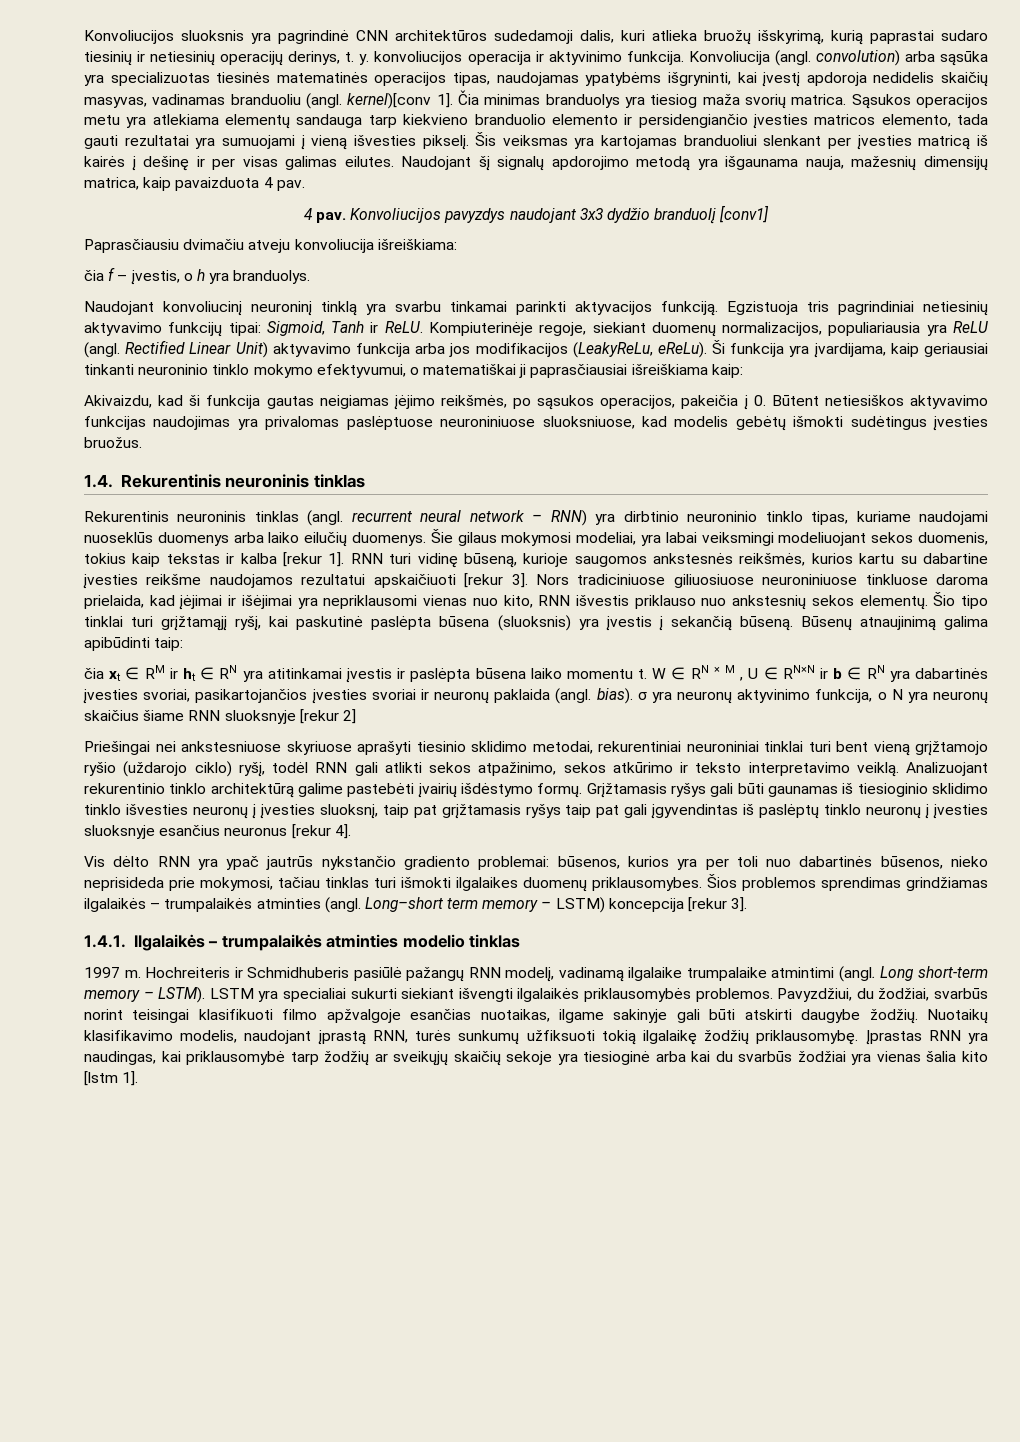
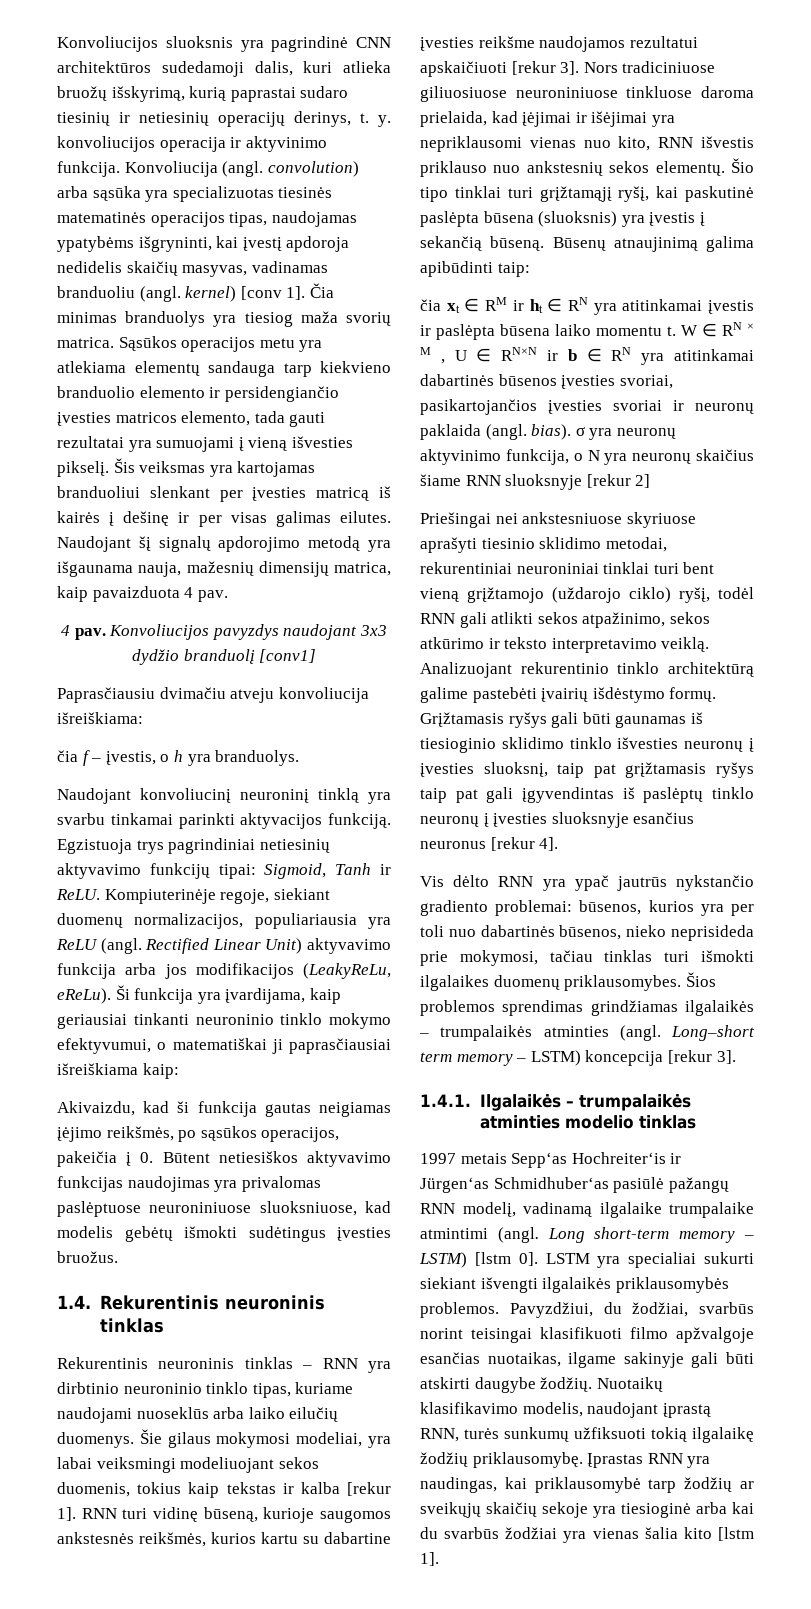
[347,93,432,109] kernel)[conv -> [185,286,282,302] kernel) [conv
[851,94,911,109] Sąsukos -> [118,336,177,351] Sąsūkos
[807,301,829,312] tris -> [136,840,164,854] trys
[537,395,595,410] sąsukos -> [200,1126,257,1141] sąsūkos
[307,510,587,526] (angl. recurrent neural network – RNN) -> [302,1358,358,1369] – RNN
[157,532,229,546] duomenys -> (209, 1413) none
[915,668,989,679] dabartinės -> [674,349,754,361] [420,374,557,386] atitinkamai dabartinės būsenos
[84,762,116,776] ryšio -> (544, 595) none
[124,967,350,978] m. Hochreiteris ir Schmidhuberis -> [460,1152,682,1168] [420,1177,609,1193] metais Sepp‘as Hochreiter‘is ir Jürgen‘as Schmidhuber‘as
[158,987,206,1003] LSTM). -> [419,1252,538,1268] LSTM) [lstm 0].

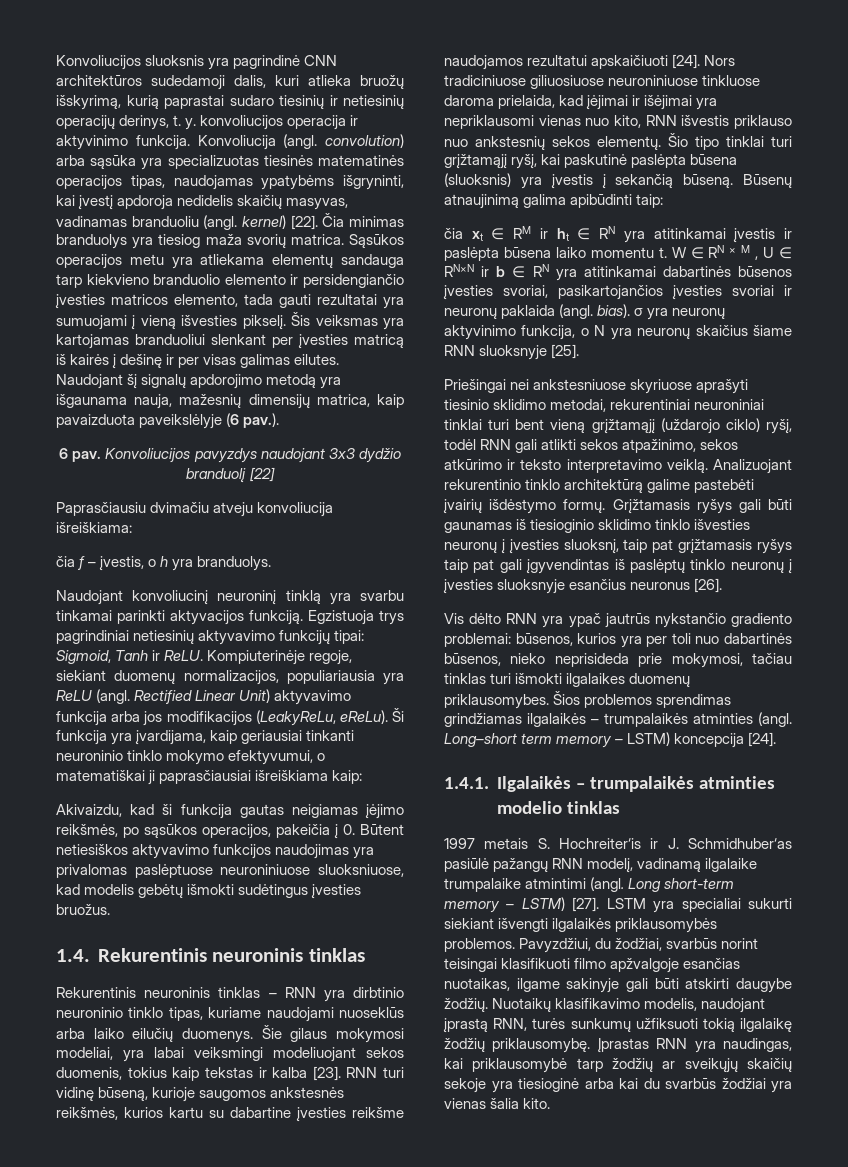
[240,286,306,300] [conv 1]. -> [290,215,318,230] [22].
[57,361,126,373] atlekiama -> [200,254,265,265] atliekama
[184,587,228,602] [61,625,71,636] 4 pav. // 4 -> [139,413,280,429] [59,448,69,459] paveikslėlyje (6 pav.). // 6
[259,649,317,663] [conv1] -> [249,467,275,482] [22]
[57,1176,123,1192] funkcijas -> [213,844,272,859] funkcijos
[346,1482,391,1496] [57,1507,76,1521] [rekur 1]. -> [312,1066,341,1081] [23].
[511,61,580,75] [rekur 3]. -> [672,54,701,69] [24].
[586,474,651,488] [rekur 2] -> [551,344,580,359] [25].
[467,587,544,603] grįžtamojo -> [591,419,655,434] grįžtamąjį
[490,837,559,851] [rekur 4]. -> [694,578,723,593] [26].
[667,1050,736,1064] [rekur 3]. -> [748,732,777,747] [24].
[511,1152,568,1168] Sepp‘as -> [537,838,550,849] S.
[420,1177,489,1193] Jürgen‘as -> [667,838,679,849] J.
[474,1252,538,1266] [lstm 0]. -> [572,897,600,912] [27].
[683,1527,754,1541] [420,1552,439,1566] kito [lstm 1]. -> [523,1098,551,1109] kito.

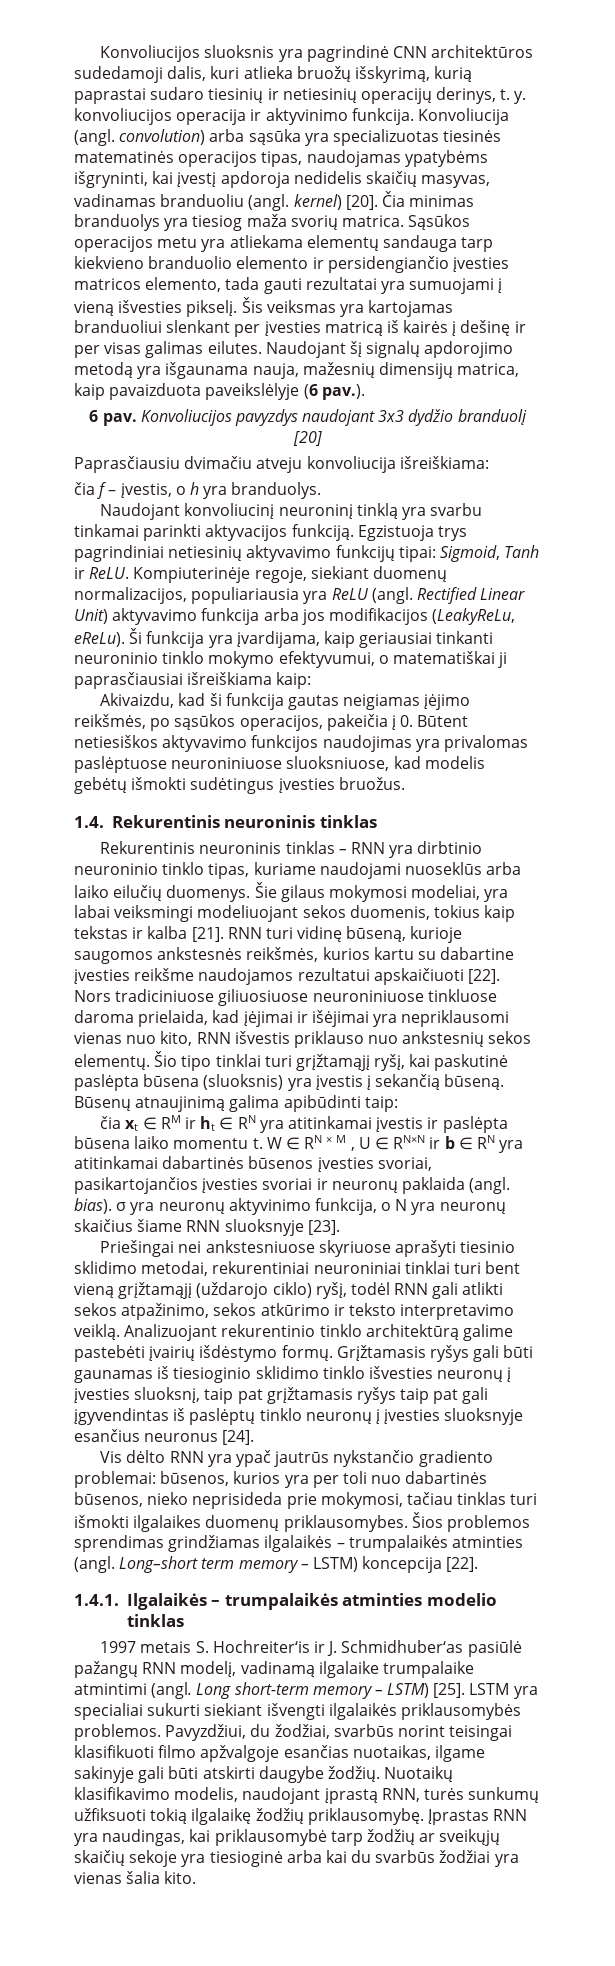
[290,215,318,230] [22]. -> [345,195,378,210] [20].
[249,467,275,482] [22] -> [292,431,322,446] [20]
[312,1066,341,1081] [23]. -> [191,927,224,942] [21].
[672,54,701,69] [24]. -> [467,969,500,984] [22].
[551,344,580,359] [25]. -> [307,1220,340,1235] [23].
[694,578,723,593] [26]. -> [222,1430,255,1445] [24].
[748,732,777,747] [24]. -> [446,1557,479,1572] [22].
[572,897,600,912] [27]. -> [433,1683,466,1698] [25].

